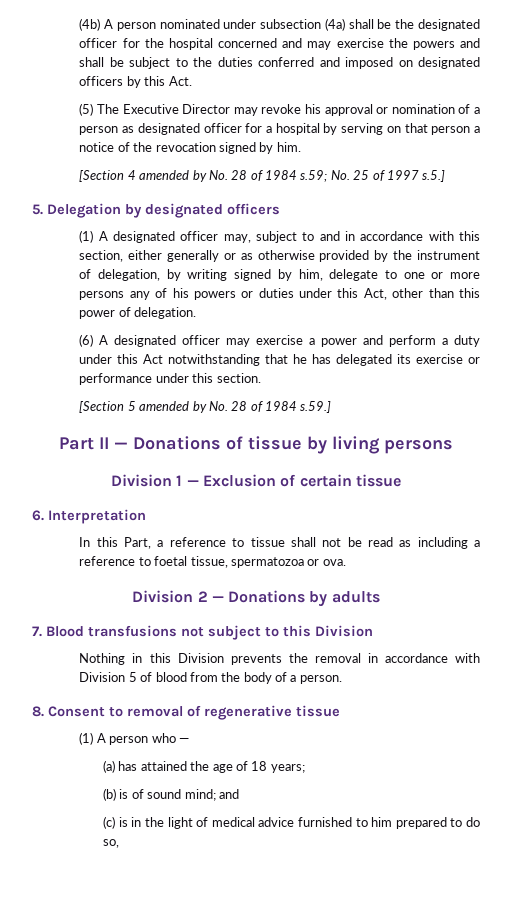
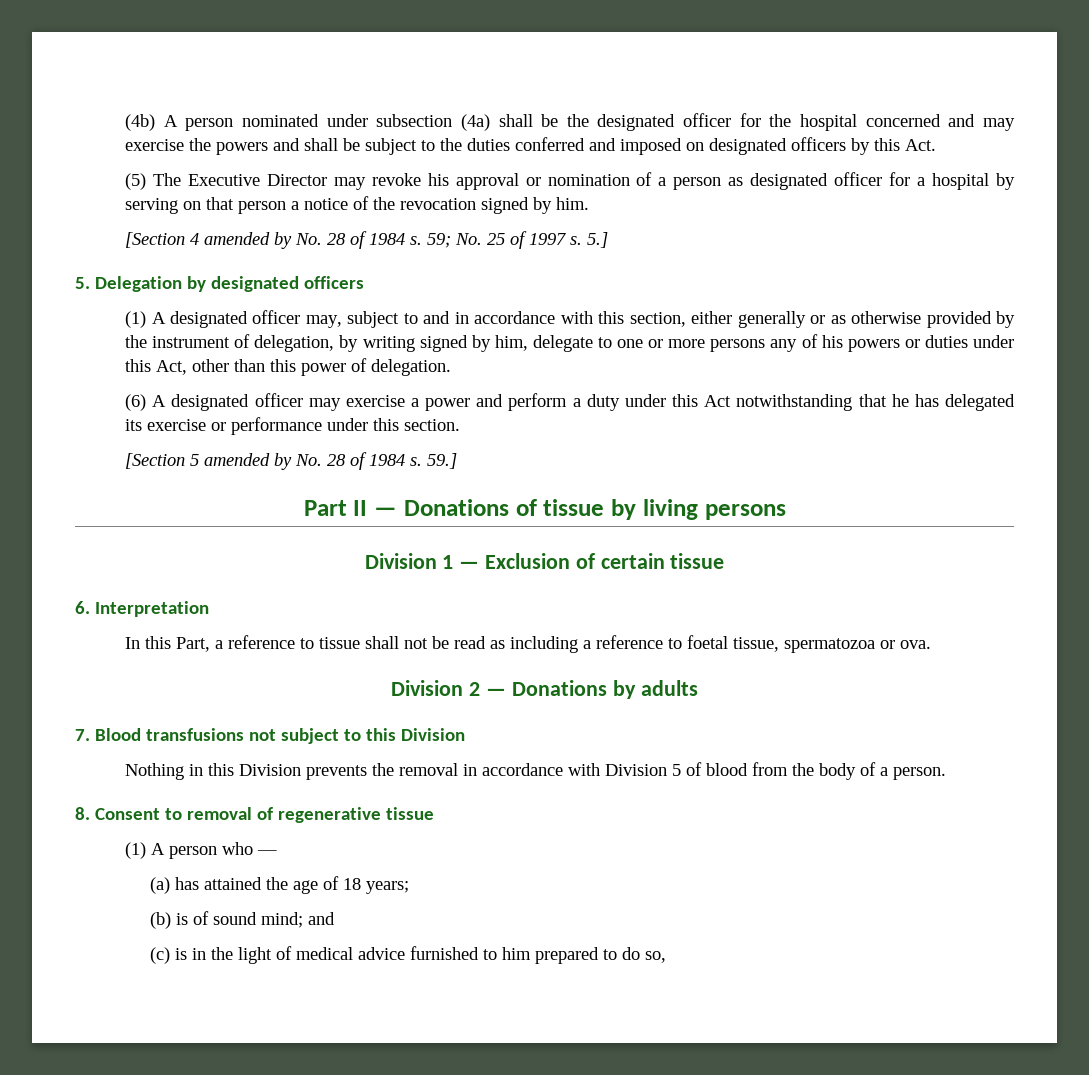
[300,170,328,182] s.59; -> [410,233,452,248] s. 59;
[422,170,446,182] s.5.] -> [570,232,609,248] s. 5.]
[300,401,332,413] s.59.] -> [410,453,458,469] s. 59.]

